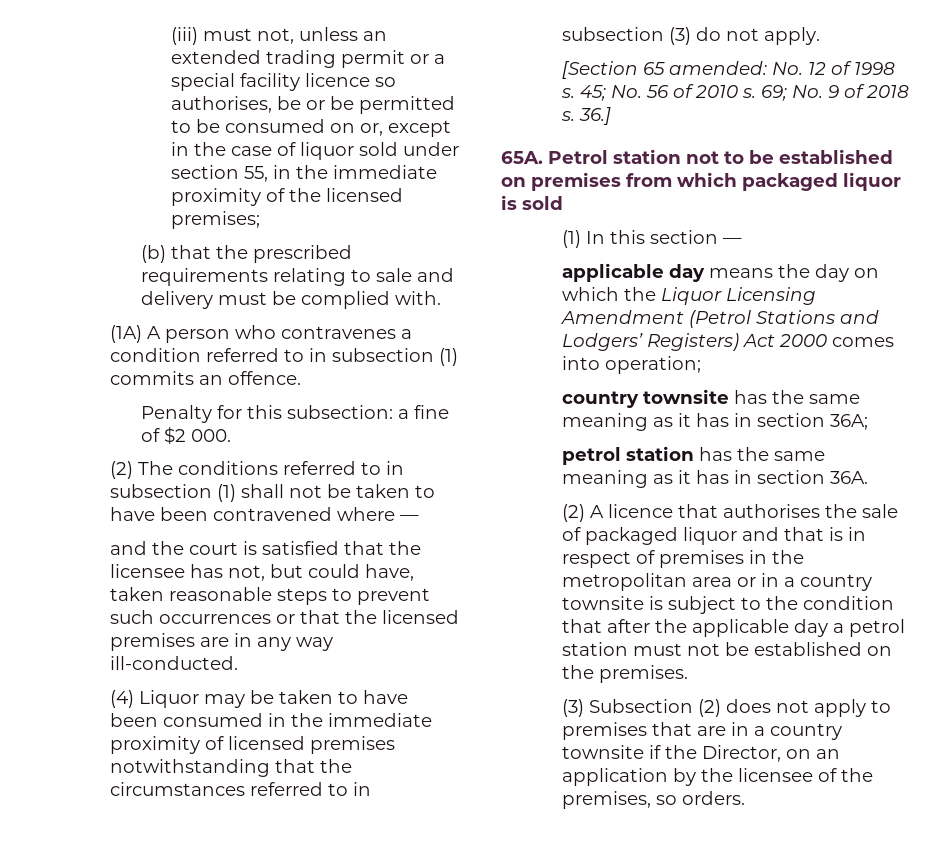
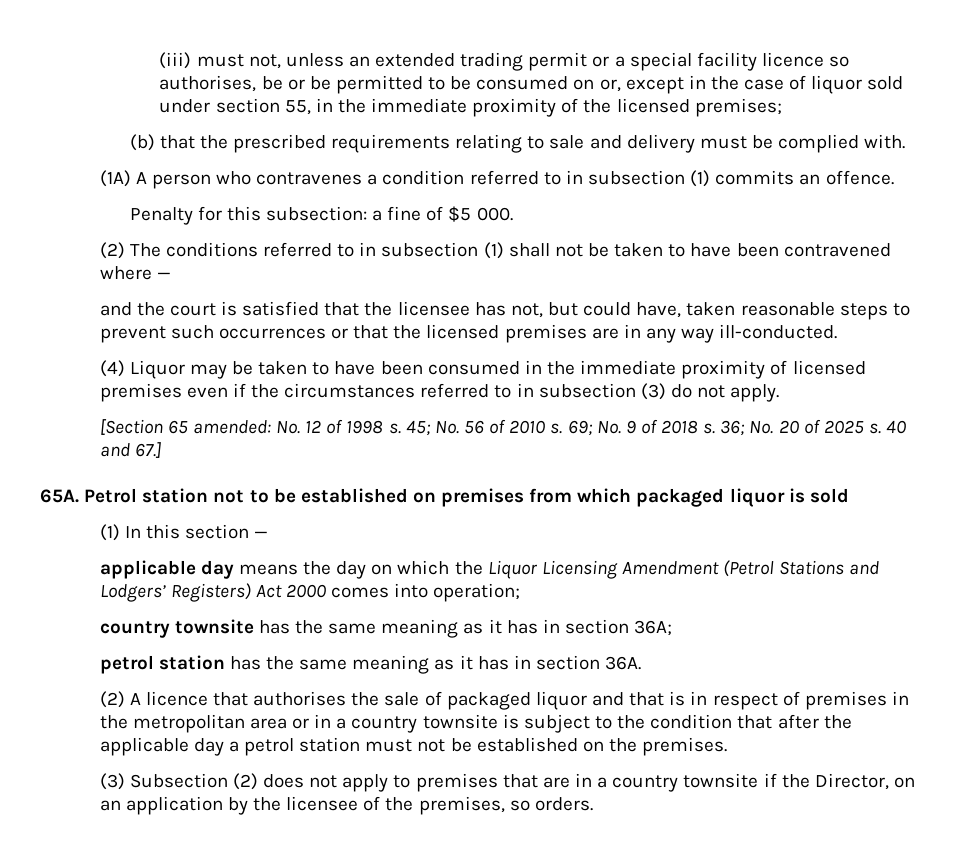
[163,426,186,444] $2 -> [448,206,472,222] $5
[110,759,316,777] notwithstanding that -> [186,383,246,398] even if
[579,107,612,125] 36.] -> [720,419,908,436] [99,442,161,458] 36; No. 20 of 2025 s. 40 and 67.]

